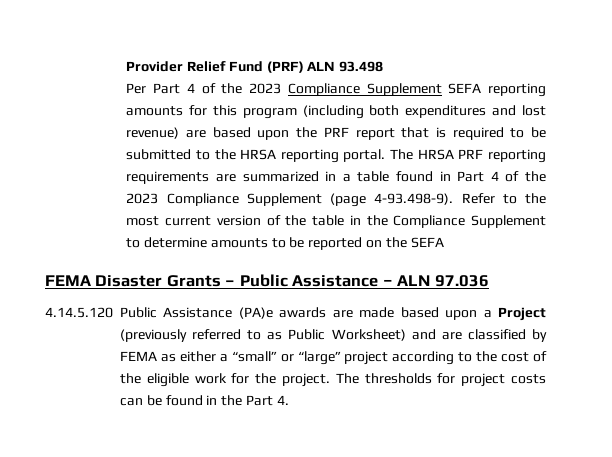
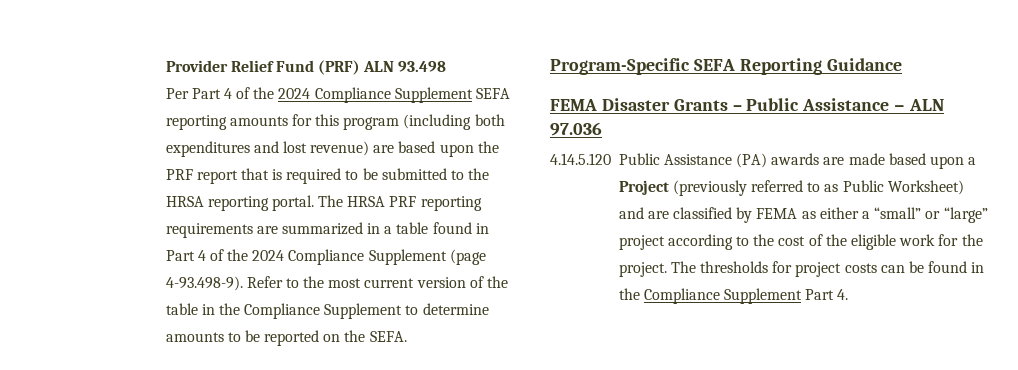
[249,83,282,94] 2023 -> [278,88,311,99] 2024
[126,193,159,204] 2023 -> [252,250,285,261] 2024
[410,237,444,248] SEFA -> [369,331,407,342] [550,58,902,75] SEFA. // Program-Specific SEFA Reporting Guidance
[238,307,273,319] (PA)e -> [736,153,768,168] (PA)
(243, 400) none -> [643,288,803,304] Compliance Supplement

